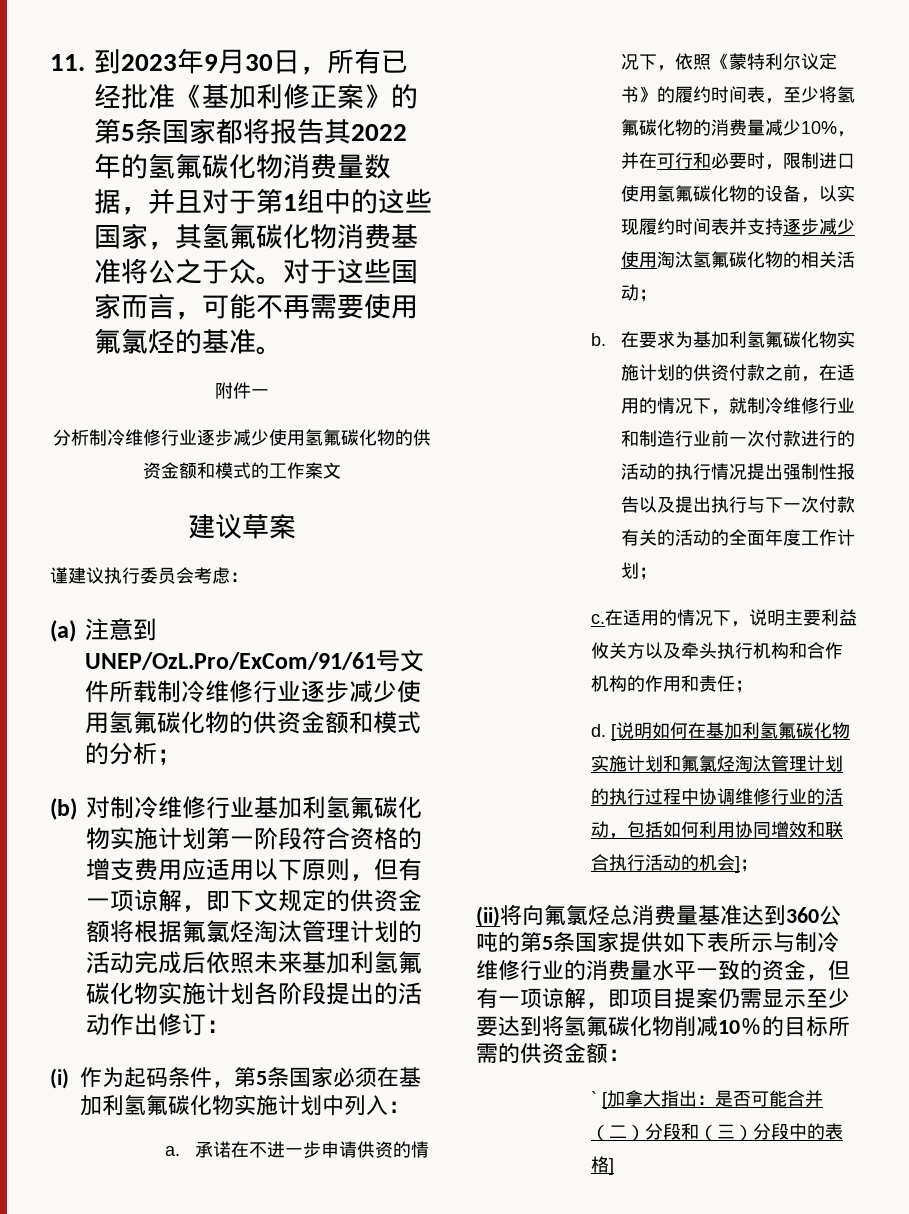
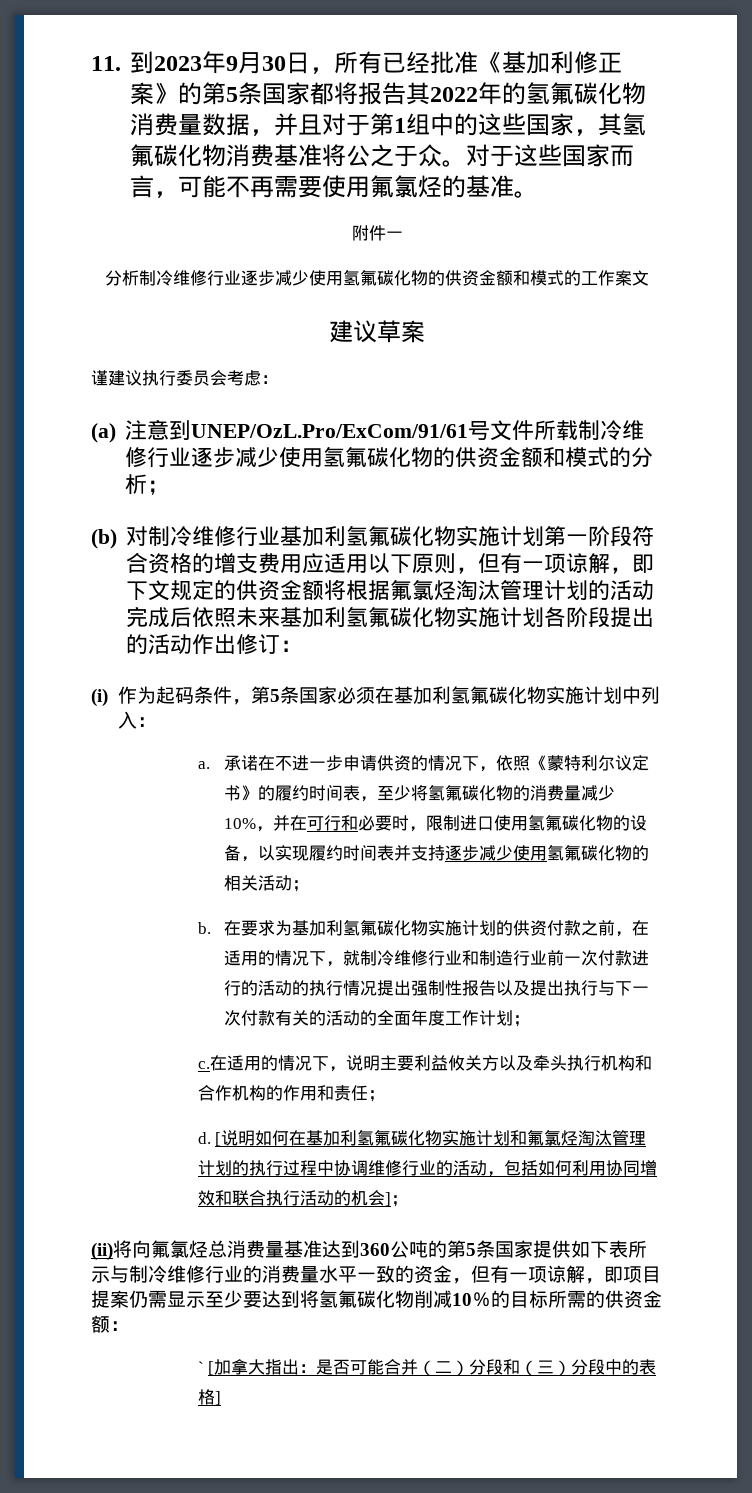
[656,251,693,268] 淘汰 -> (548, 853) none

